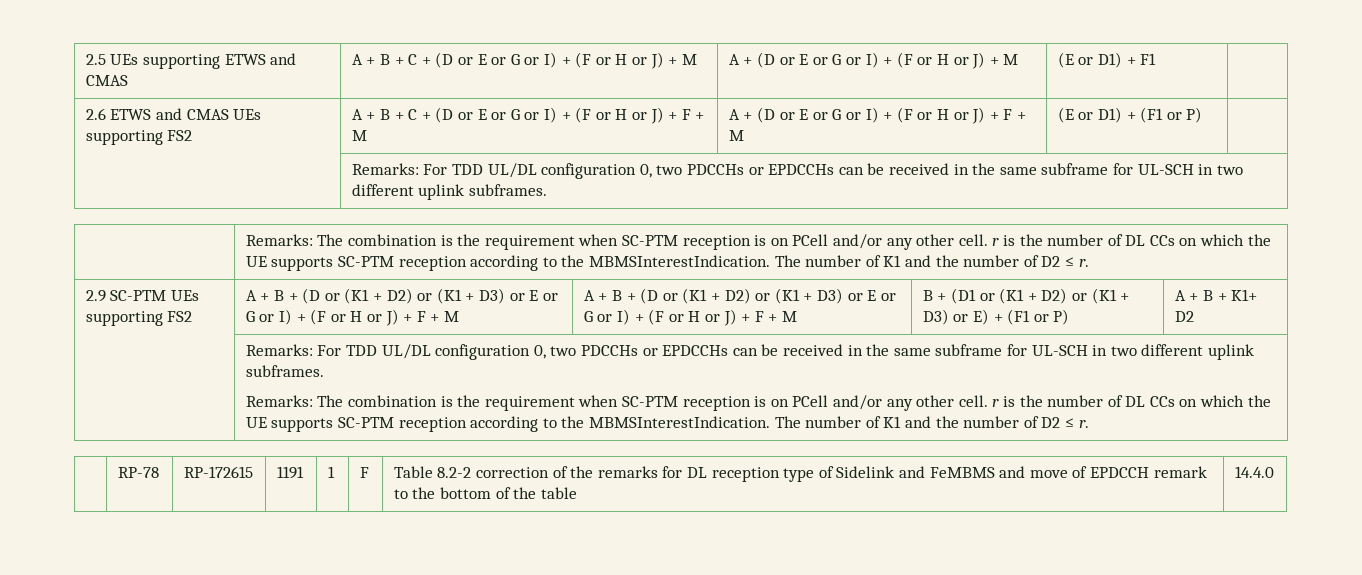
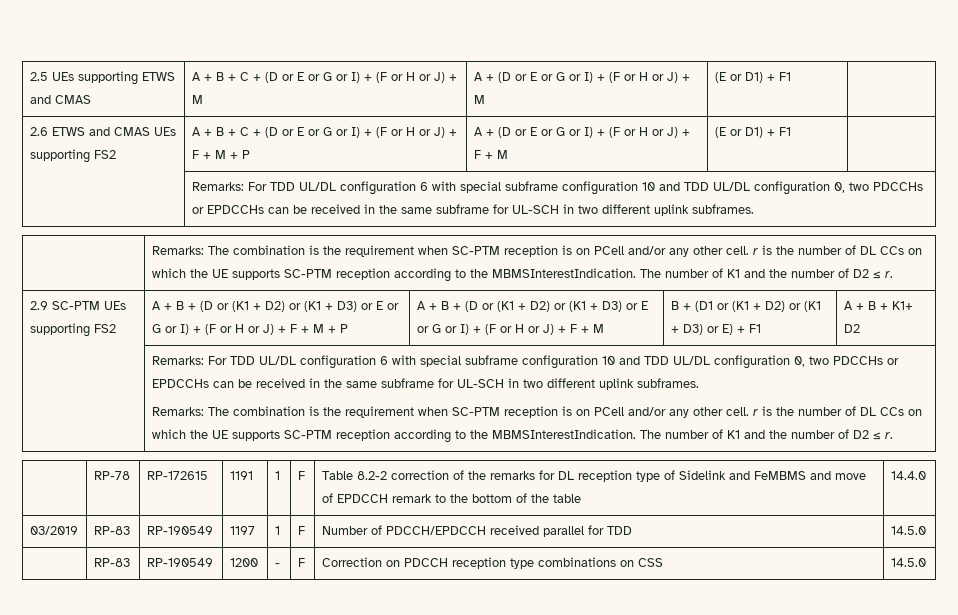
(367, 135) none -> [229,150,250,159] + P
[1140,107,1203,123] [351,163,637,179] (F1 or P) | // | Remarks: For TDD UL/DL configuration -> [778,127,791,136] [191,181,830,195] F1 | // | Remarks: For TDD UL/DL configuration 6 with special subframe configuration 10 and TDD UL/DL configuration
(459, 316) none -> [327,324,348,333] + P
[1007,309,1070,325] (F1 or P) -> [748,324,761,333] F1
(531, 352) none -> [379,355,790,369] 6 with special subframe configuration 10 and TDD UL/DL configuration
(1274, 472) none -> [29,526,78,535] [93,526,130,535] [146,526,213,535] [229,526,255,535] [274,526,280,535] [297,526,305,535] [321,525,632,537] [890,526,926,535] [93,558,130,567] [146,558,213,567] [229,558,258,567] [274,563,280,567] [297,558,305,567] [321,557,663,569] [890,558,926,567] // 03/2019 | RP-83 | RP-190549 | 1197 | 1 | F | Number of PDCCH/EPDCCH received parallel for TDD | 14.5.0 // | RP-83 | RP-190549 | 1200 | - | F | Correction on PDCCH reception type combinations on CSS | 14.5.0

